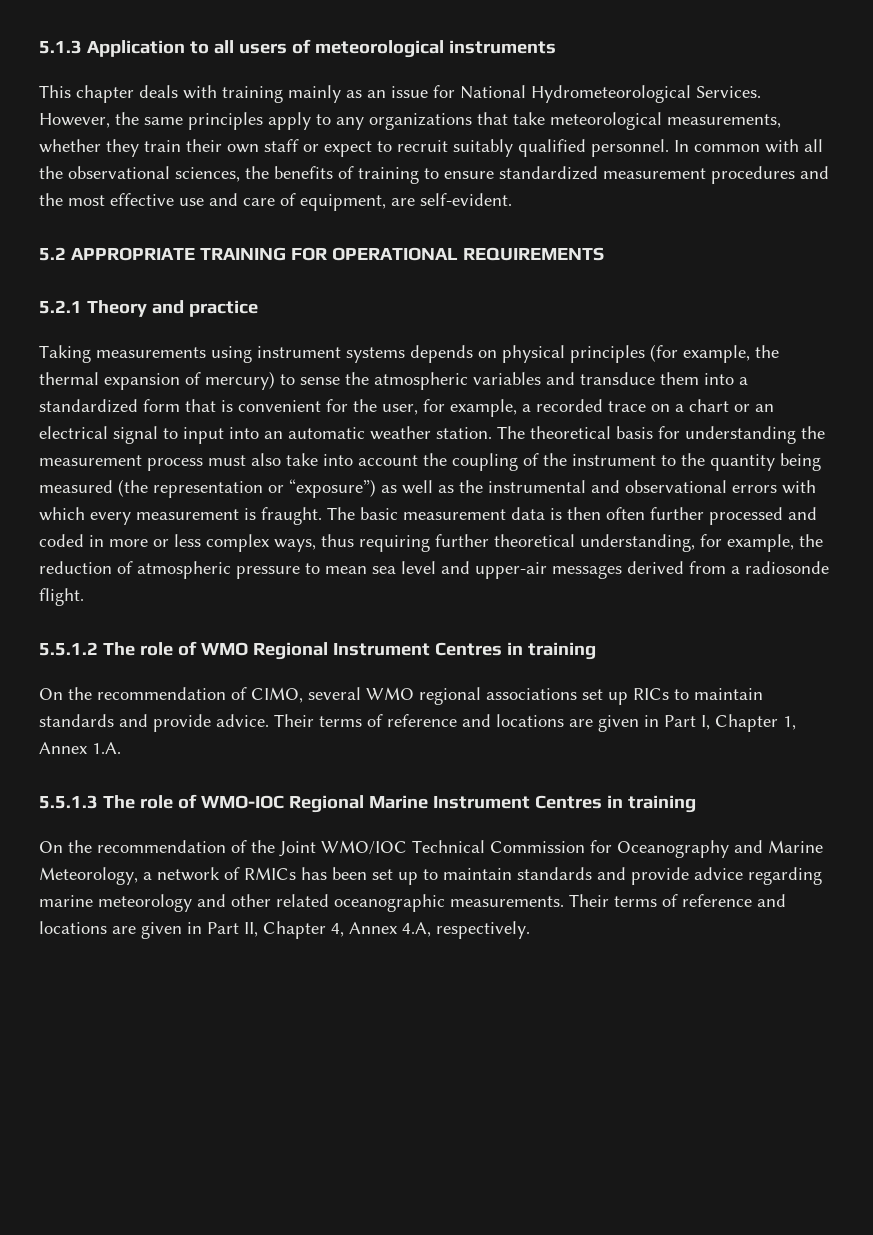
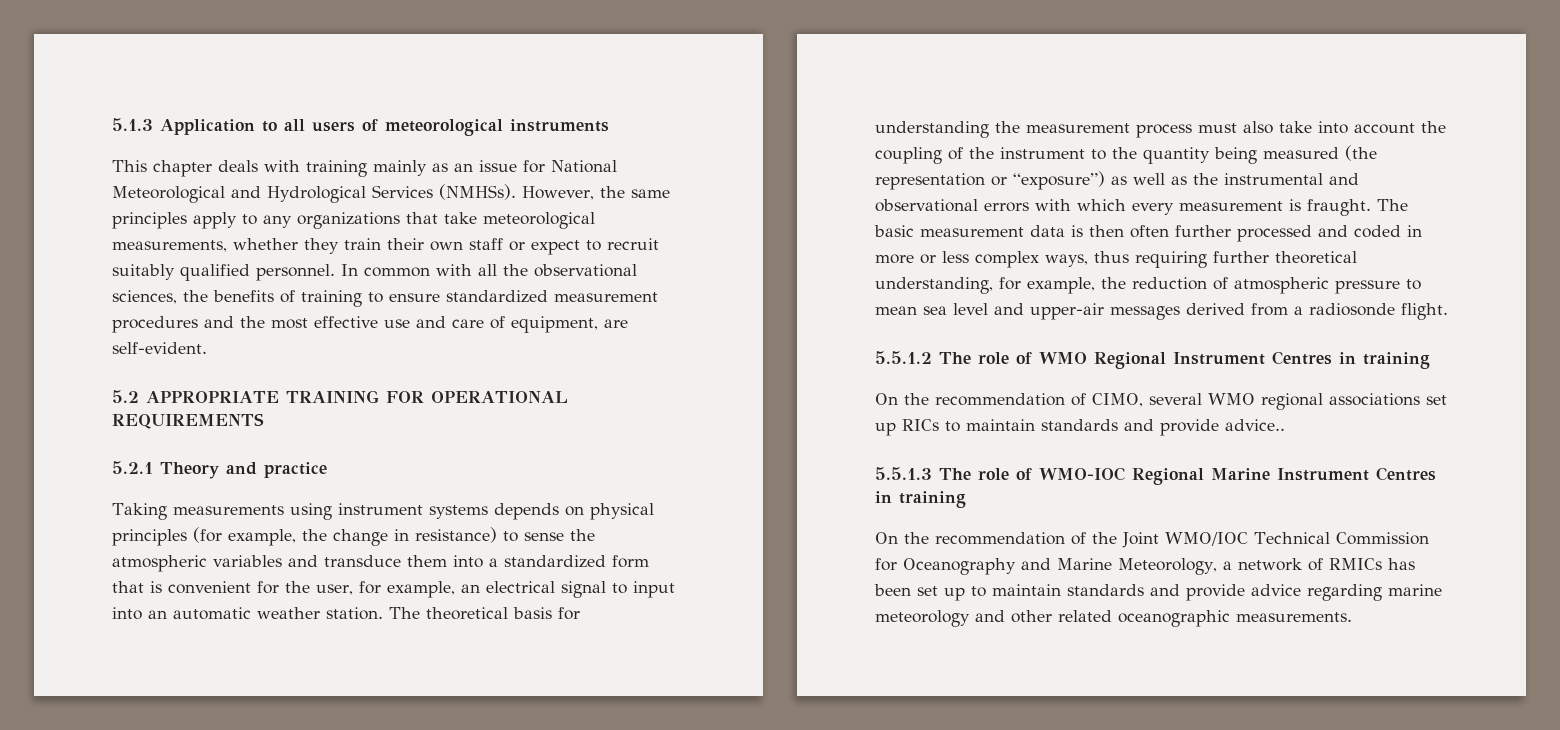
[531,85,761,103] Hydrometeorological Services. -> [112,184,516,203] Meteorological and Hydrological Services (NMHSs).
[39,371,275,390] thermal expansion of mercury) -> [333,527,497,546] change in resistance)
[522,399,750,412] a recorded trace on a chart or -> (455, 589) none
[216,714,796,732] [39,742,121,754] advice. Their terms of reference and locations are given in Part I, Chapter 1, Annex 1.A. -> [1225,419,1285,431] advice..
[569,894,786,907] [39,921,530,939] Their terms of reference and locations are given in Part II, Chapter 4, Annex 4.A, respectively. -> (1352, 617) none

